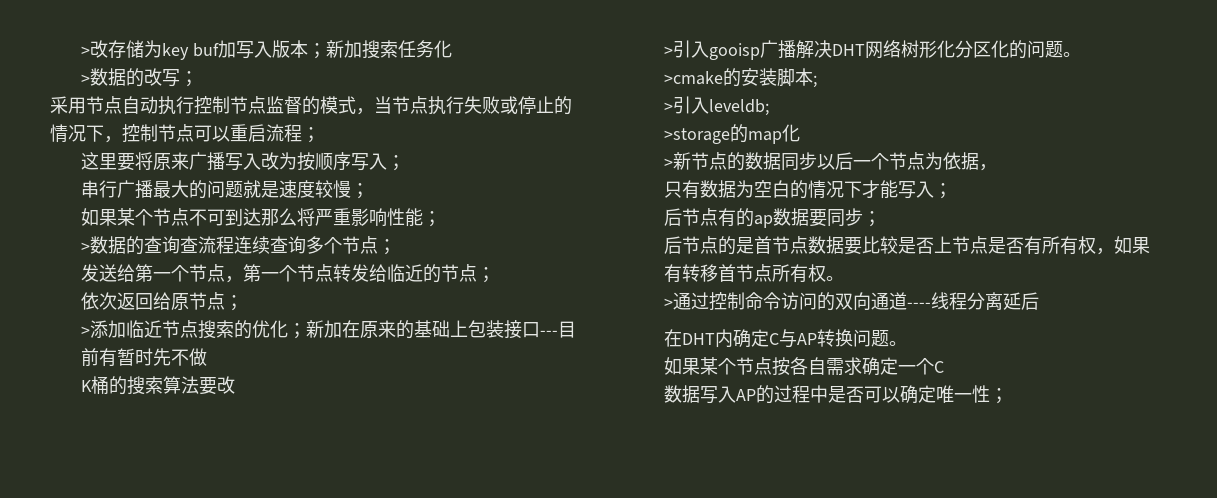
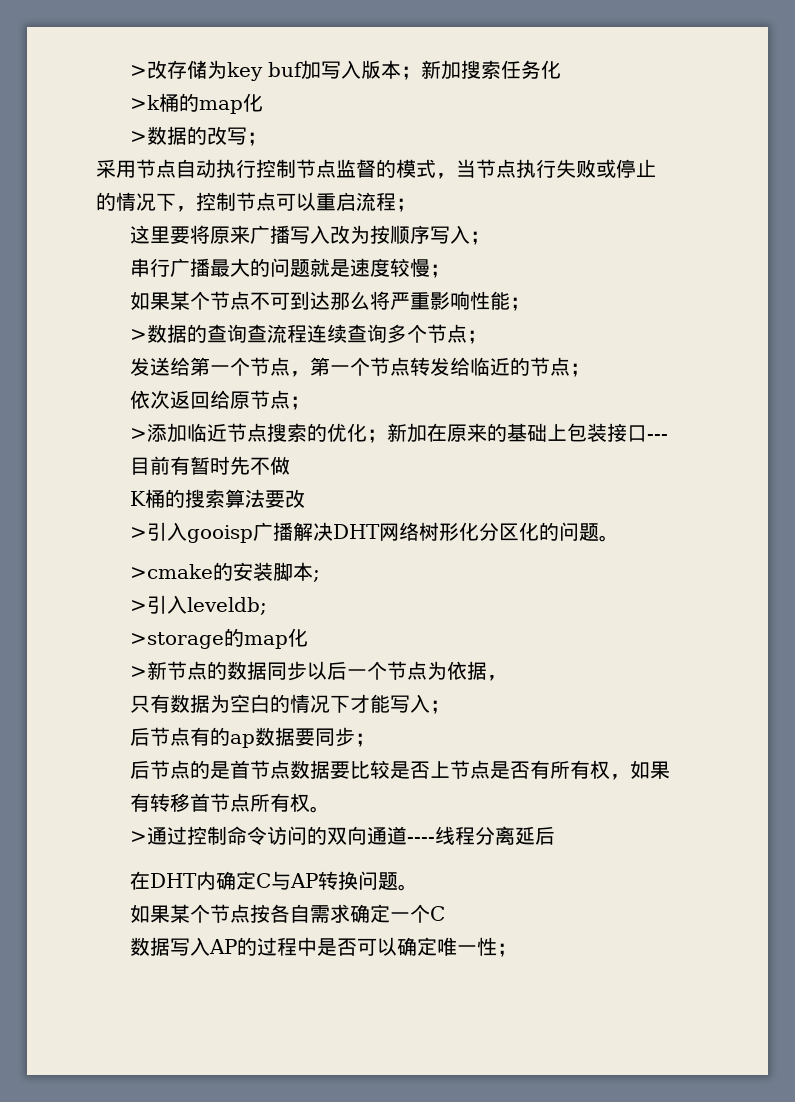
(452, 49) none -> [130,93,264,114] // >k桶的map化

